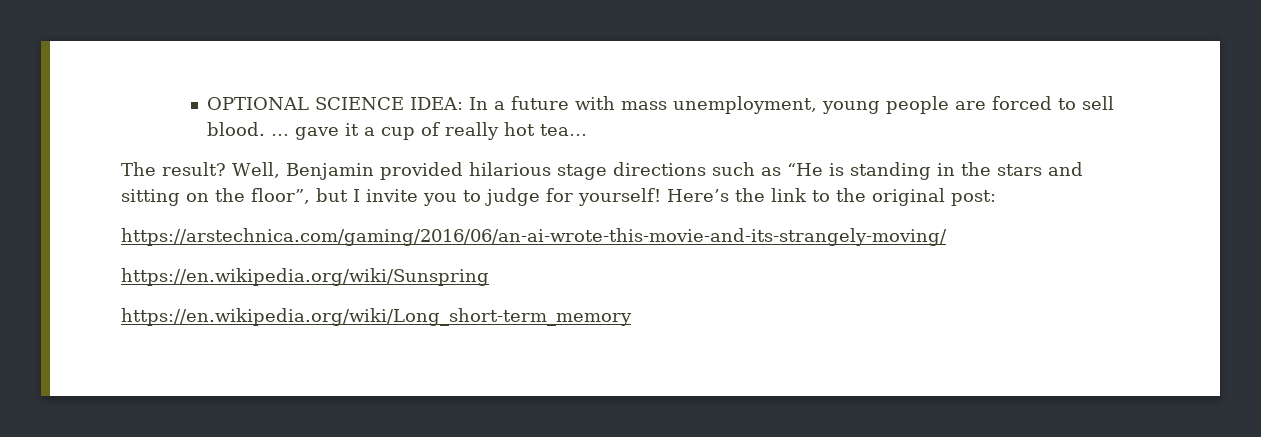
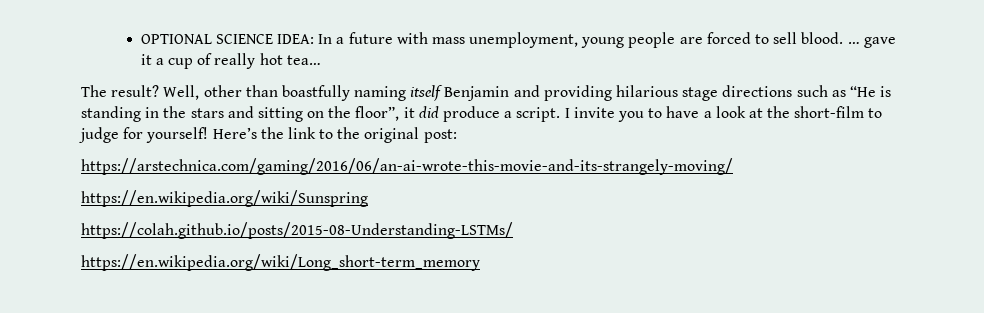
[285,162,463,180] Benjamin provided -> [203,85,612,101] other than boastfully naming itself Benjamin and providing
[316,188,457,206] but I invite you -> [403,106,865,122] it did produce a script. I invite you to have a look at the short-film
(489, 277) none -> [81,222,513,239] // https://colah.github.io/posts/2015-08-Understanding-LSTMs/

